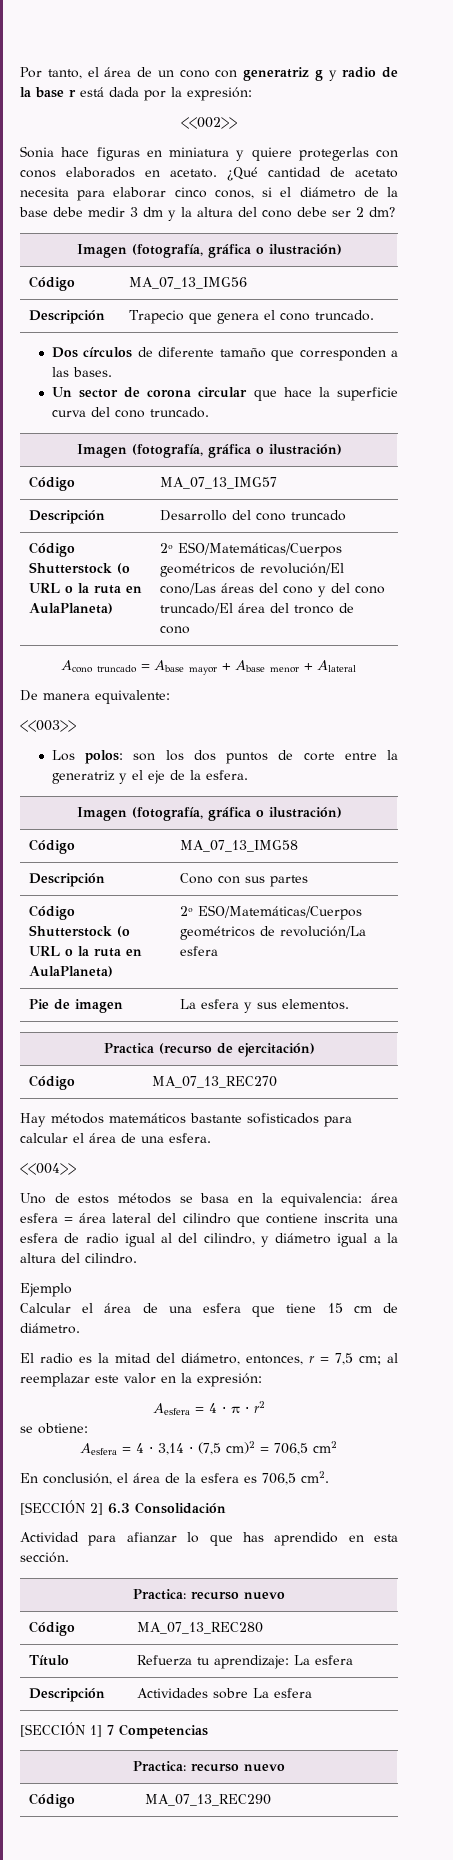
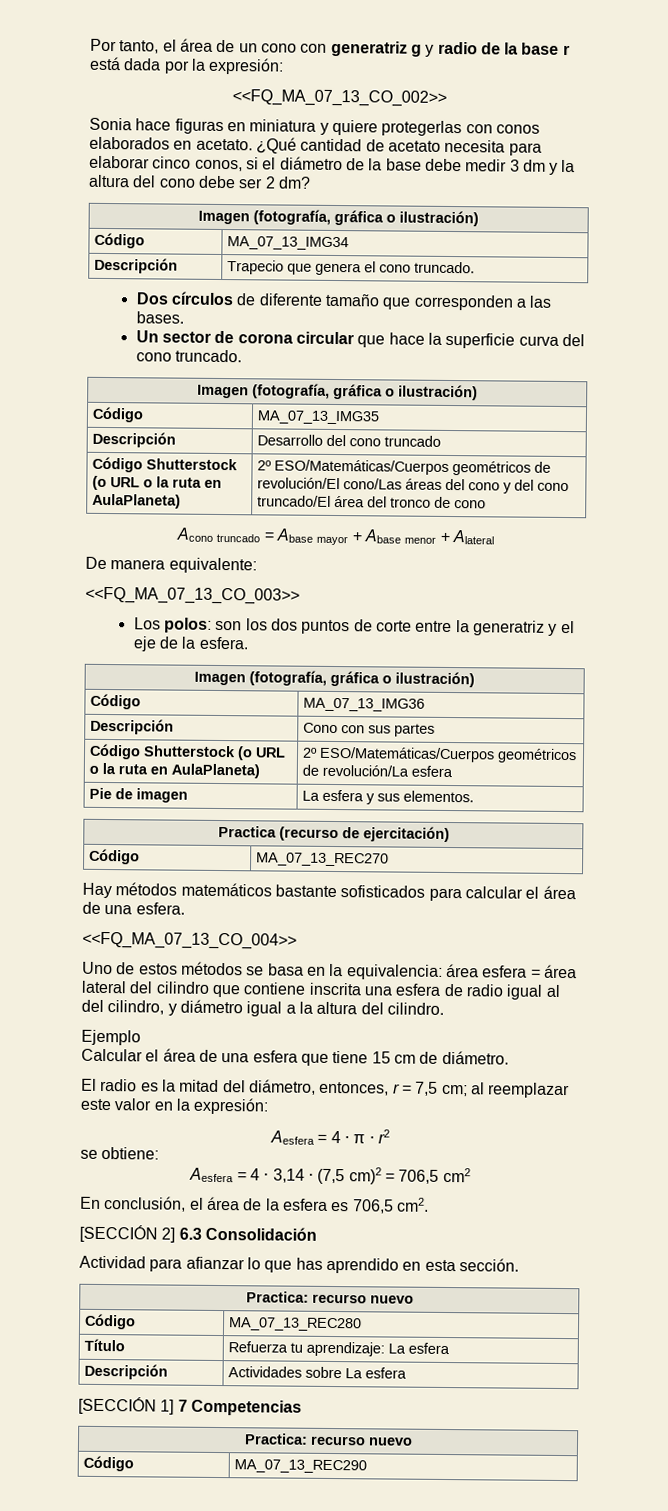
[181,117,237,129] <<002>> -> [232,89,447,107] <<FQ_MA_07_13_CO_002>>
[129,277,248,289] MA_07_13_IMG56 -> [227,236,350,251] MA_07_13_IMG34
[160,477,278,489] MA_07_13_IMG57 -> [257,410,381,425] MA_07_13_IMG35
[20,720,76,732] <<003>> -> [85,586,300,605] <<FQ_MA_07_13_CO_003>>
[180,840,299,852] MA_07_13_IMG58 -> [303,697,426,712] MA_07_13_IMG36
[20,1163,76,1175] <<004>> -> [82,931,297,950] <<FQ_MA_07_13_CO_004>>

